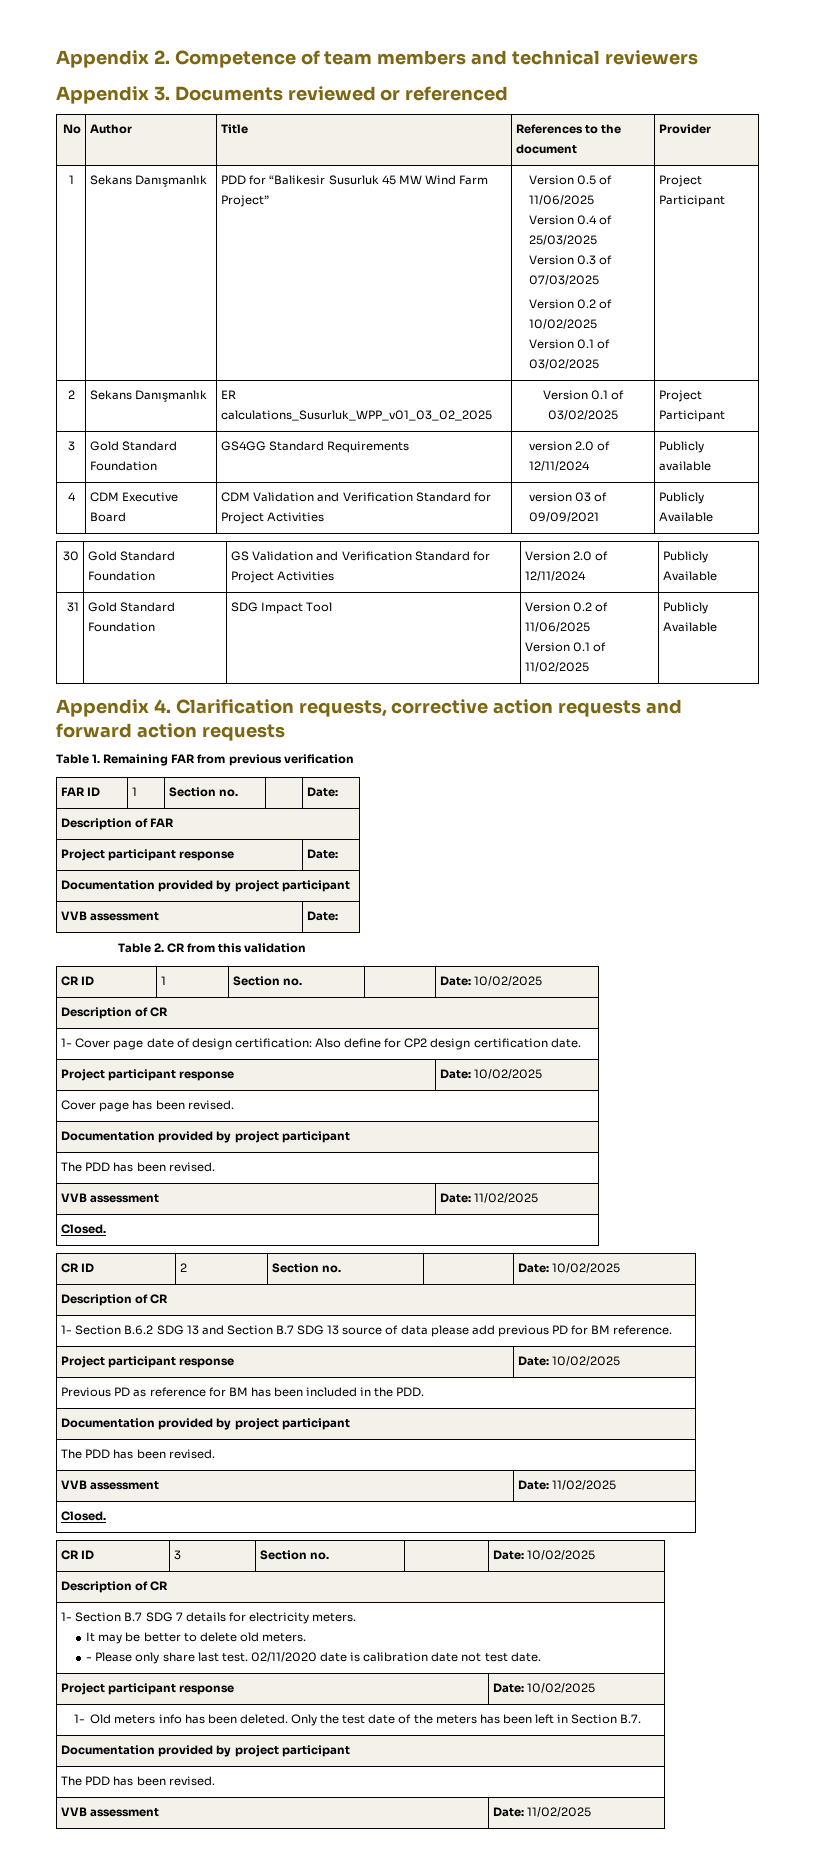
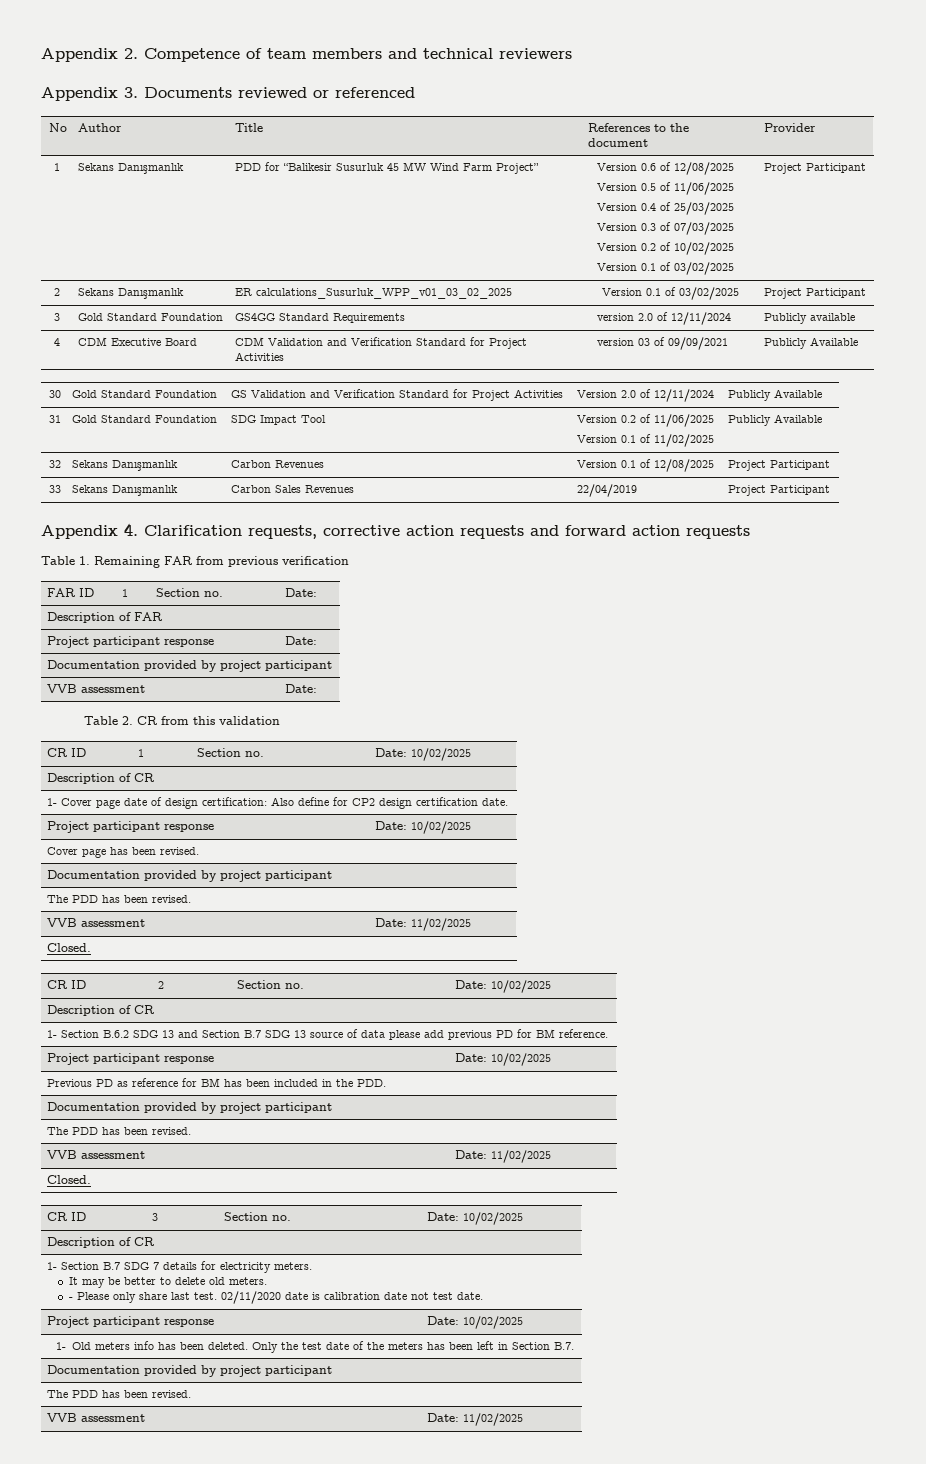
(574, 180) none -> [641,162,735,175] [597,183,638,191] 0.6 of 12/08/2025 // Version
(718, 627) none -> [48,460,61,468] [72,460,179,471] [231,460,325,468] [577,459,715,472] [728,460,831,471] [48,485,61,493] [72,485,179,496] [231,485,355,493] [577,484,638,497] [728,485,831,496] // 32 | Sekans Danışmanlık | Carbon Revenues | Version 0.1 of 12/08/2025 | Project Participant // 33 | Sekans Danışmanlık | Carbon Sales Revenues | 22/04/2019 | Project Participant

